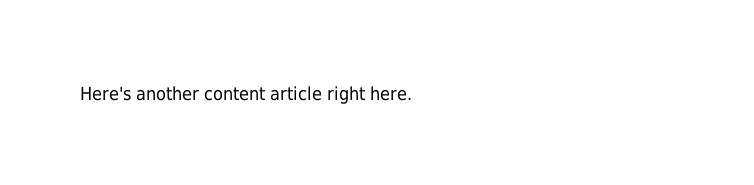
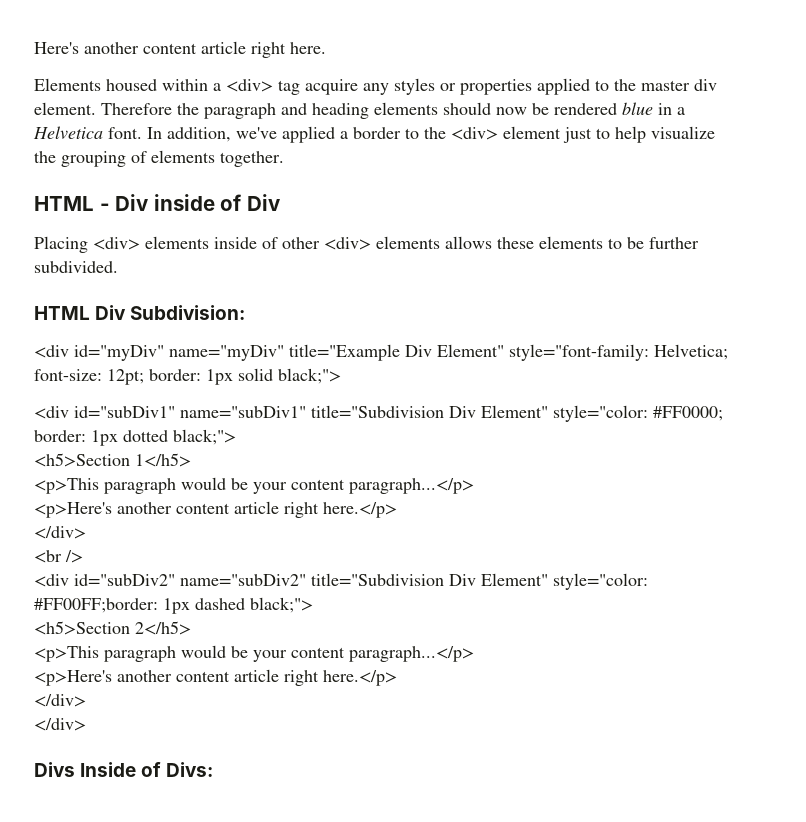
(412, 93) none -> [34,78,717,95] [34,102,685,119] [33,126,715,143] [34,150,284,167] [34,194,280,211] [34,236,699,253] [34,261,118,273] [34,305,246,320] [34,344,728,361] [34,368,341,385] [34,405,723,422] [34,429,236,446] [34,453,191,467] [34,477,474,494] [34,501,397,518] [34,526,86,539] [34,550,83,563] [34,573,648,590] [34,597,313,614] [34,621,191,635] [34,645,474,662] [34,669,397,686] [34,694,86,707] [34,718,86,731] [34,762,214,777] // Elements housed within a <div> tag acquire any styles or properties applied to the master div element. Therefore the paragraph and heading elements should now be rendered blue in a Helvetica font. In addition, we've applied a border to the <div> element just to help visualize the grouping of elements together. // HTML - Div inside of Div // Placing <div> elements inside of other <div> elements allows these elements to be further subdivided. // HTML Div Subdivision: // <div id="myDiv" name="myDiv" title="Example Div Element" style="font-family: Helvetica; font-size: 12pt; border: 1px solid black;"> // <div id="subDiv1" name="subDiv1" title="Subdivision Div Element" style="color: #FF0000; border: 1px dotted black;"> // <h5>Section 1</h5> // <p>This paragraph would be your content paragraph...</p> // <p>Here's another content article right here.</p> // </div> // <br /> // <div id="subDiv2" name="subDiv2" title="Subdivision Div Element" style="color: #FF00FF;border: 1px dashed black;"> // <h5>Section 2</h5> // <p>This paragraph would be your content paragraph...</p> // <p>Here's another content article right here.</p> // </div> // </div> // Divs Inside of Divs:

